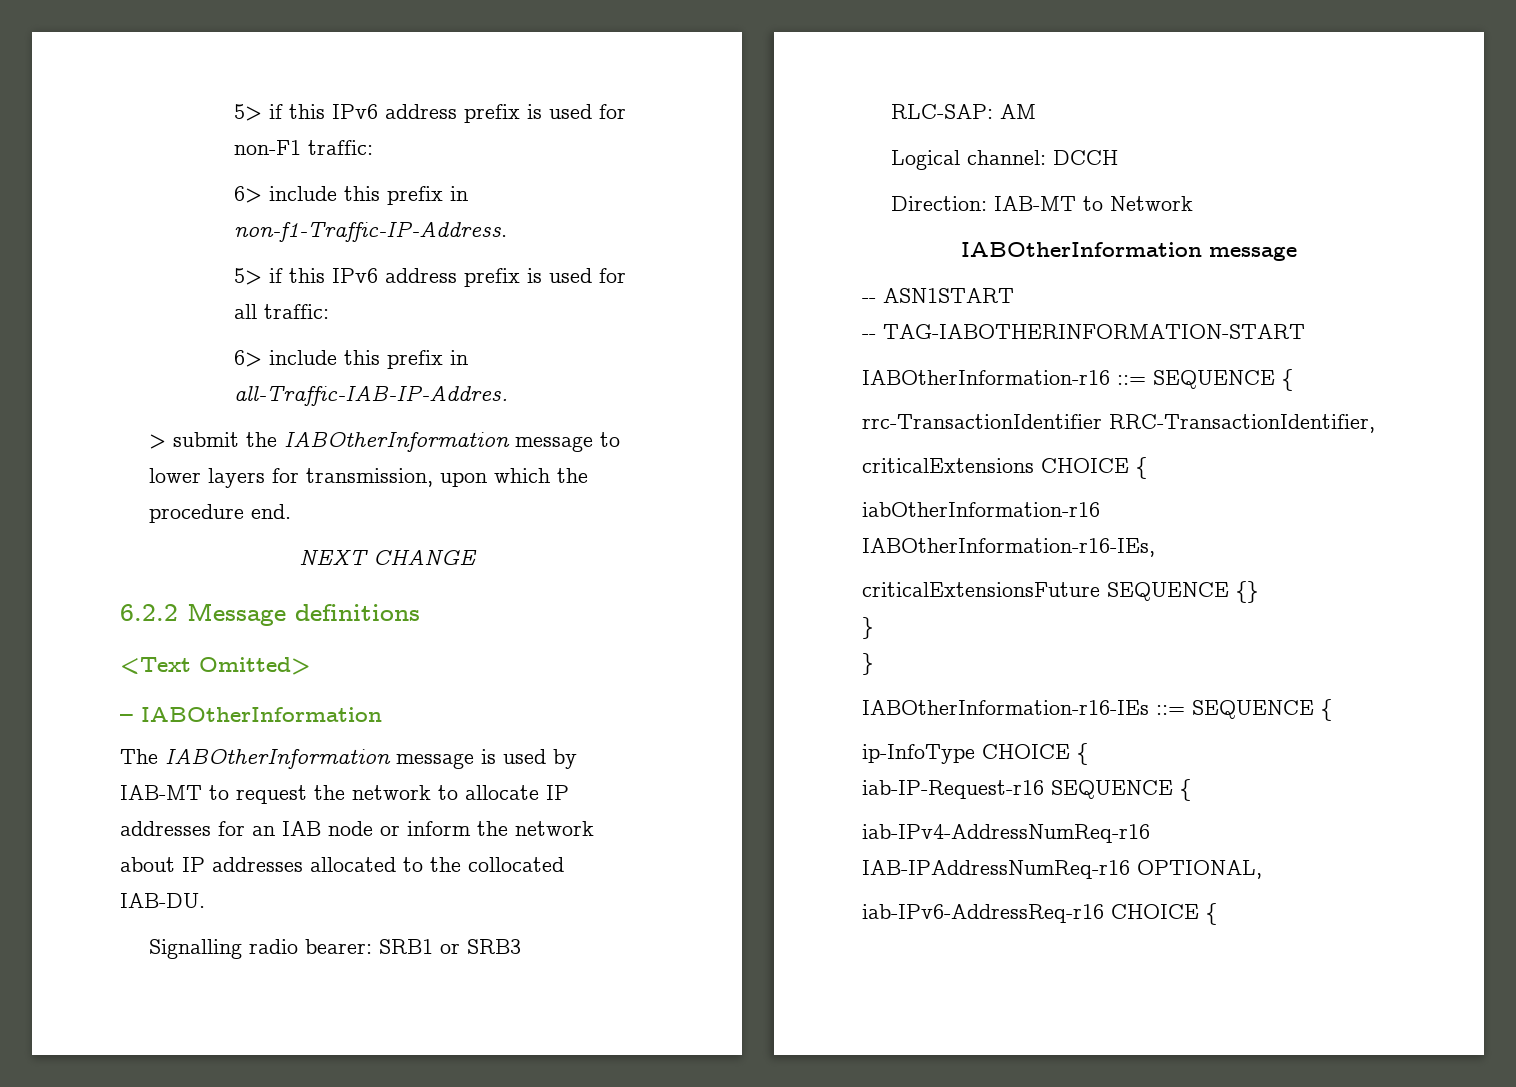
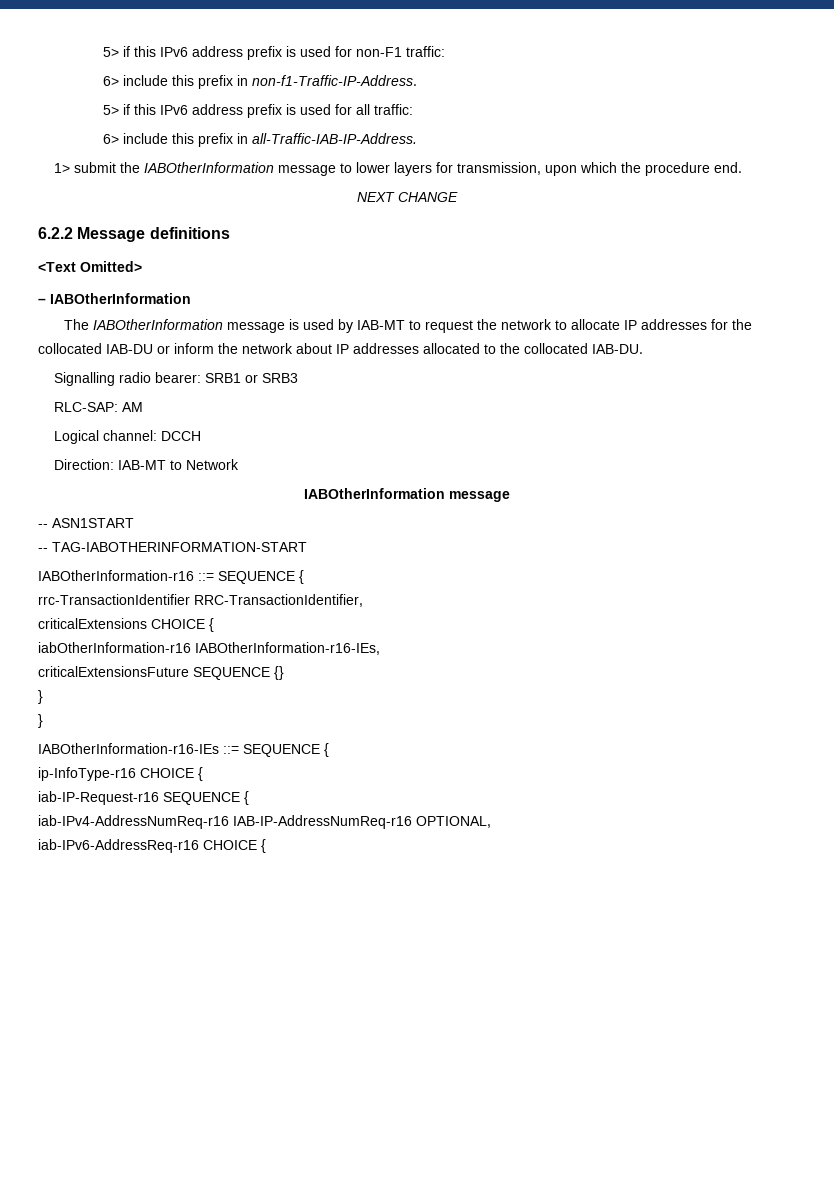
[234,385,509,406] [148,434,166,449] all-Traffic-IAB-IP-Addres. // > -> [251,133,417,144] [54,163,71,173] all-Traffic-IAB-IP-Address. // 1>
[252,821,373,836] an IAB node -> [732,319,753,330] [38,343,153,354] the collocated IAB-DU
[862,744,975,764] ip-InfoType -> [38,767,136,781] ip-InfoType-r16
[862,860,1130,879] IAB-IPAddressNumReq-r16 -> [233,815,412,829] IAB-IP-AddressNumReq-r16

